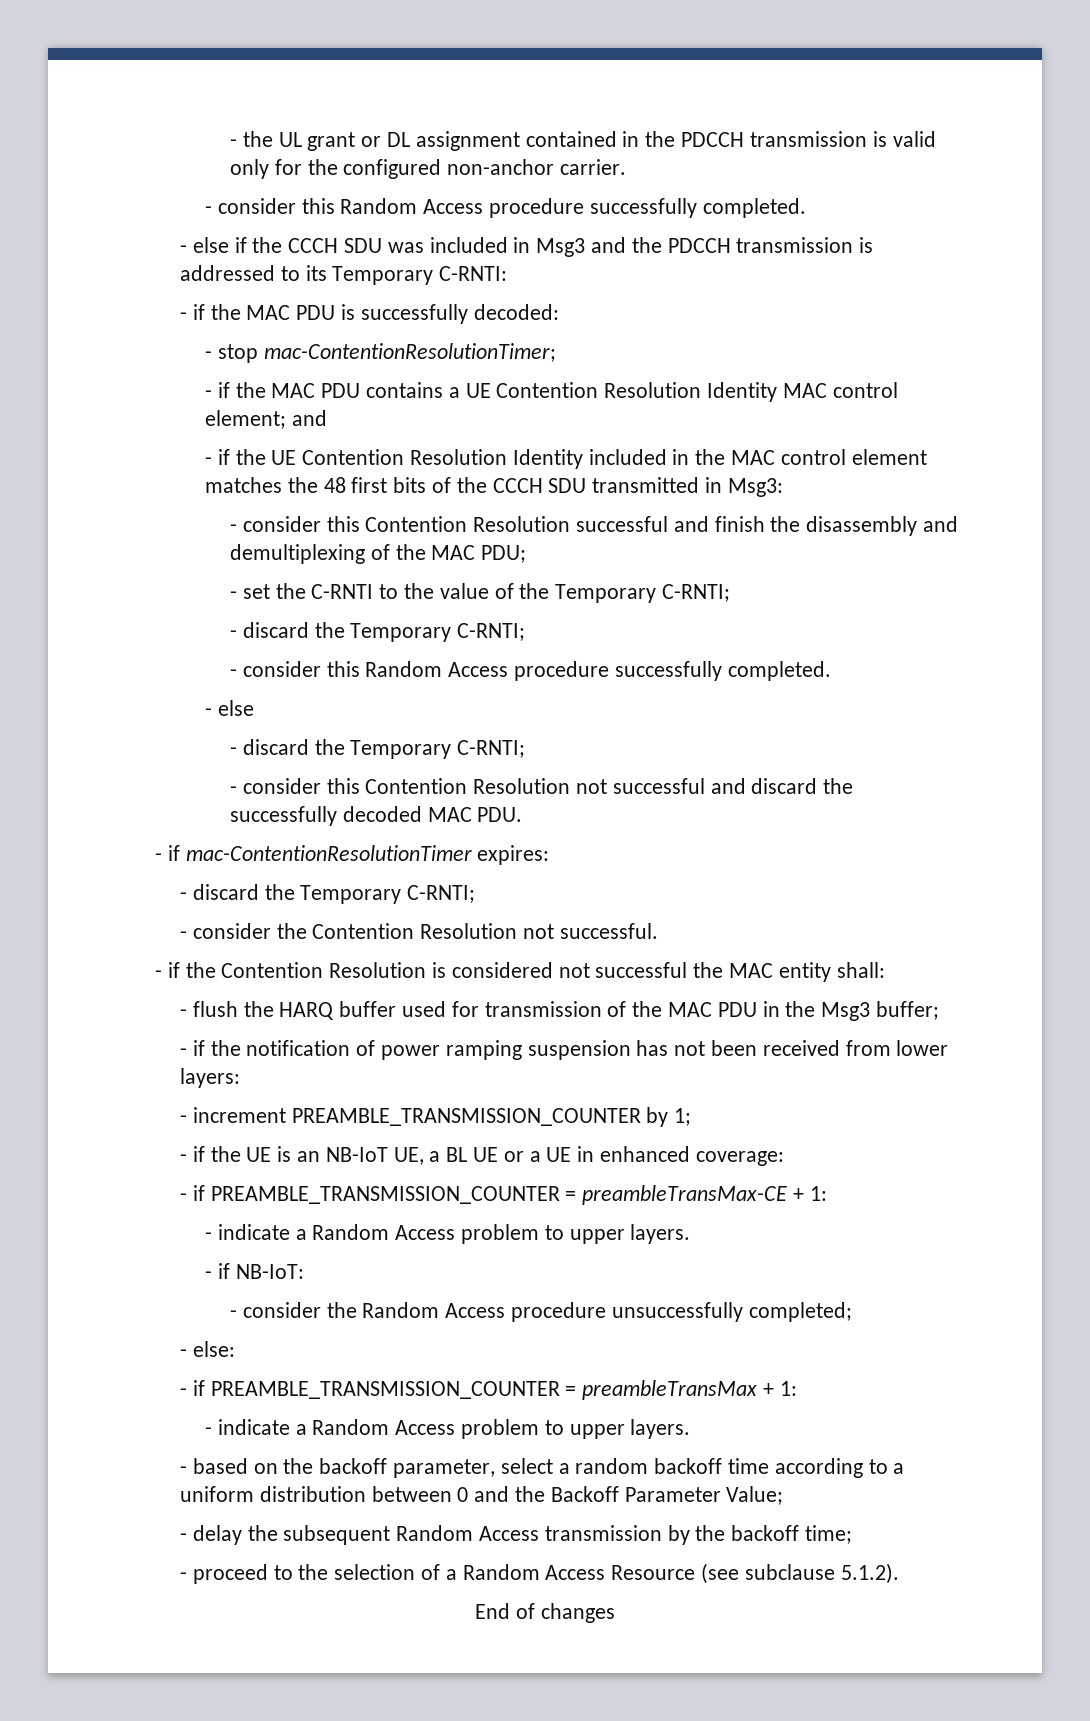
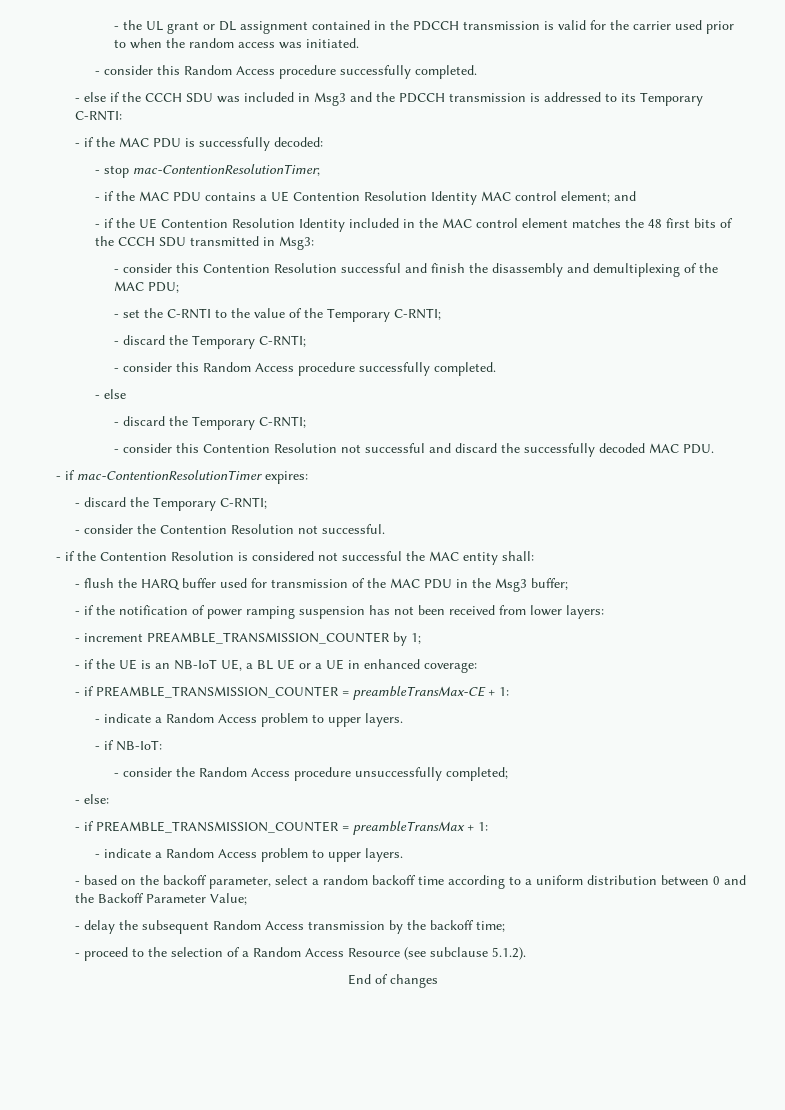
[230,159,270,179] only -> (586, 25) none
[343,159,627,179] configured non-anchor carrier. -> [632,20,734,34] [113,38,359,49] carrier used prior to when the random access was initiated.

